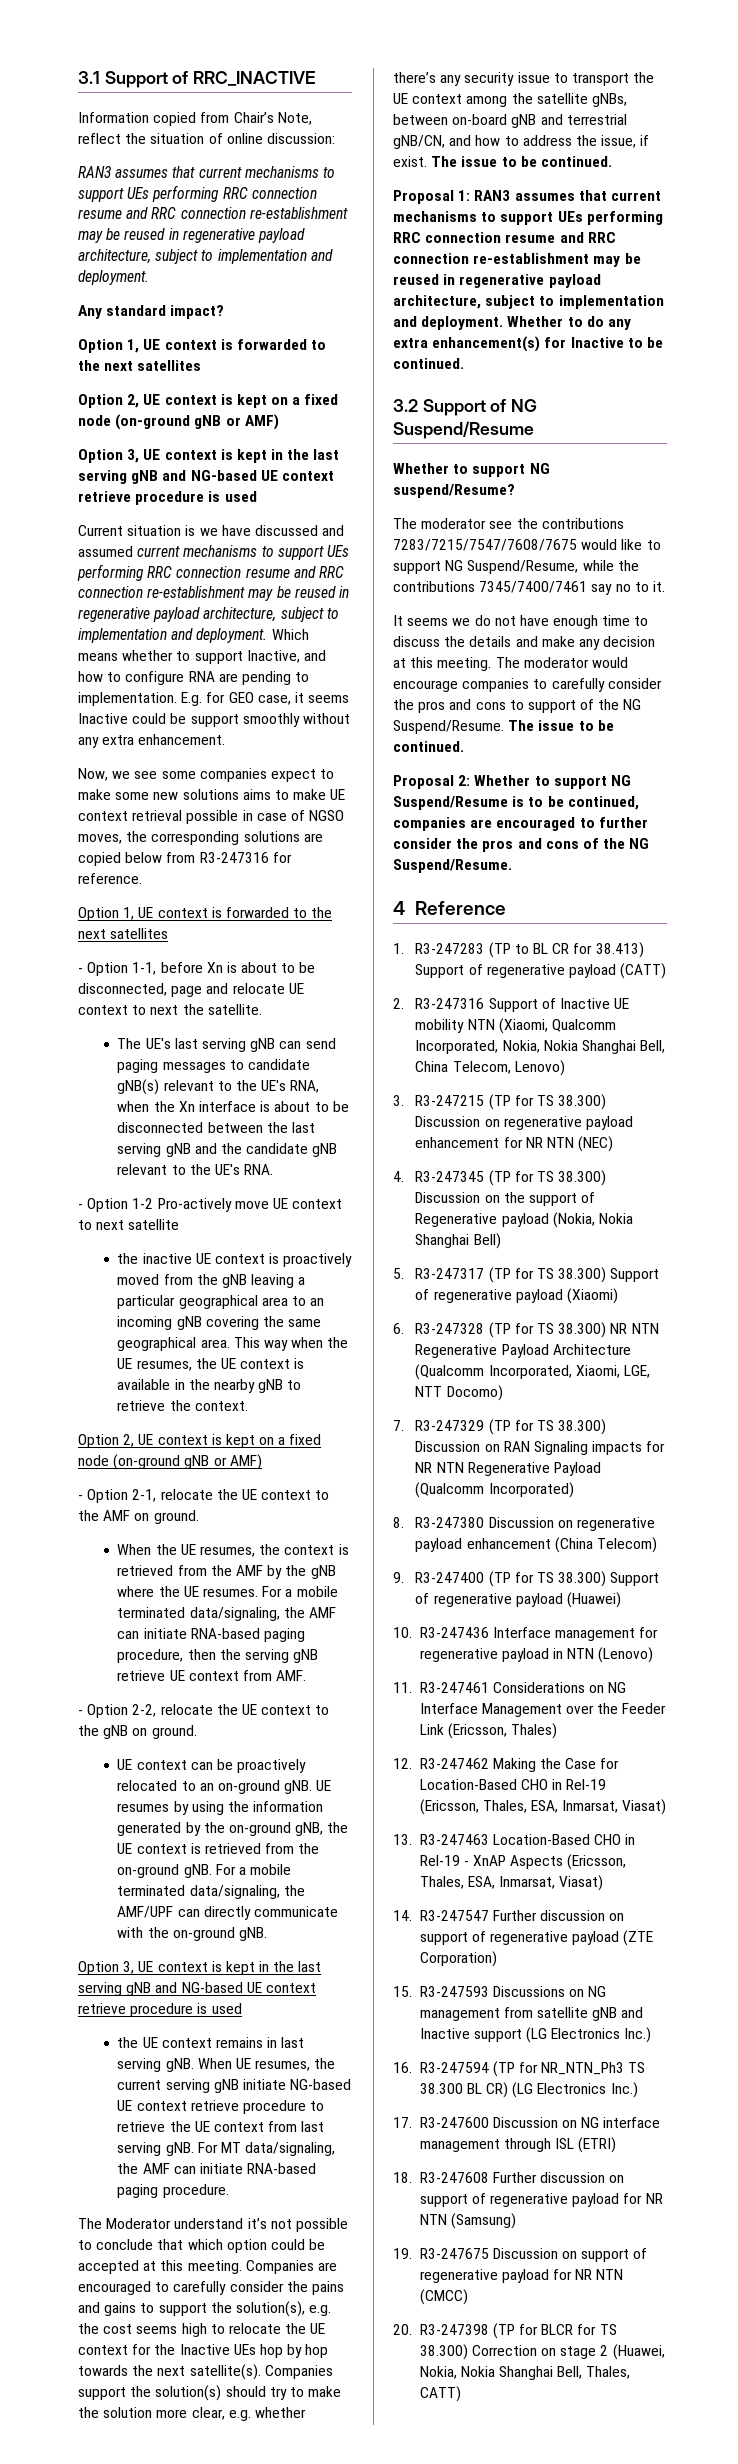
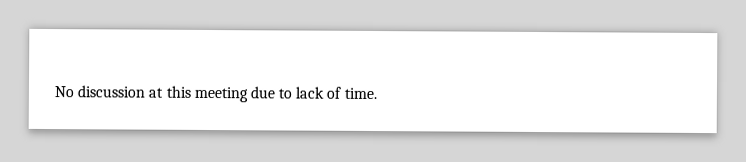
[78,71,316,88] [78,112,312,126] [78,133,335,144] [78,166,335,178] [78,185,317,202] [78,207,348,219] [78,228,305,243] [78,249,333,264] [78,270,149,285] [78,305,225,319] [78,339,327,353] [78,360,202,371] [78,394,339,408] [78,414,279,430] [78,449,340,463] [78,470,334,484] [78,491,257,505] [78,525,345,536] [78,545,349,560] [77,564,344,581] [78,586,349,601] [78,607,339,622] [78,628,309,643] [78,650,326,664] [78,671,310,685] [78,692,350,706] [78,713,350,727] [78,734,226,748] [78,768,335,782] [78,789,346,800] [78,810,345,824] [78,831,323,845] [78,852,292,866] [78,873,142,884] [78,907,333,921] [78,928,169,939] [78,962,316,976] [78,983,304,997] [78,1004,262,1015] [117,1038,336,1052] [117,1059,311,1073] [117,1079,320,1095] [117,1101,349,1112] [117,1122,316,1133] [117,1143,338,1157] [117,1164,274,1175] [78,1198,343,1212] [78,1219,180,1230] [117,1253,353,1267] [117,1274,306,1288] [117,1295,325,1309] [117,1316,322,1330] [117,1337,349,1351] [117,1358,305,1371] [117,1379,302,1393] [117,1400,248,1411] [78,1434,322,1448] [78,1454,262,1470] [78,1489,330,1503] [78,1510,199,1524] [117,1544,349,1557] [117,1565,336,1579] [117,1586,338,1597] [117,1607,337,1621] [117,1628,306,1642] [117,1649,319,1663] [117,1670,307,1681] [78,1704,330,1718] [78,1725,197,1739] [117,1759,307,1773] [117,1780,332,1794] [117,1801,324,1815] [117,1822,349,1836] [117,1843,320,1854] [117,1864,292,1878] [117,1885,305,1899] [117,1906,339,1920] [117,1927,268,1941] [78,1961,322,1975] [78,1982,316,1996] [78,2003,242,2017] [117,2037,305,2048] [117,2058,336,2072] [117,2079,352,2093] [117,2100,325,2114] [117,2121,325,2132] [117,2142,336,2156] [117,2163,317,2174] [117,2184,229,2198] [78,2218,348,2232] [78,2239,326,2253] [78,2260,337,2274] [78,2281,344,2295] [78,2301,332,2317] [78,2323,326,2337] [78,2344,329,2358] [78,2364,333,2380] [78,2385,342,2401] [78,2407,306,2421] [393,72,655,86] [393,93,627,107] [393,114,627,128] [393,135,650,149] [393,156,612,167] [393,190,661,204] [393,211,663,225] [393,232,616,243] [393,253,641,267] [393,274,601,288] [393,295,664,309] [393,316,631,330] [393,336,663,352] [393,358,464,369] [393,399,538,416] [393,421,534,439] [393,463,550,477] [393,484,515,498] [393,518,624,529] [393,539,661,551] [393,560,639,574] [393,581,665,595] [393,615,649,629] [393,636,656,650] [393,657,628,671] [393,678,662,692] [393,699,642,713] [393,720,614,734] [393,741,464,752] [393,775,631,789] [393,796,639,810] [393,817,648,831] [393,838,650,852] [393,859,512,873] [393,901,507,915] [393,942,644,958] [415,963,667,979] [393,998,630,1012] [415,1018,616,1034] [415,1040,666,1054] [415,1060,565,1076] [393,1094,607,1110] [415,1116,633,1130] [415,1136,614,1152] [393,1170,607,1186] [415,1192,596,1206] [415,1212,633,1228] [415,1233,501,1249] [393,1267,660,1283] [415,1288,618,1304] [393,1322,659,1338] [415,1344,631,1358] [415,1364,650,1380] [415,1385,503,1401] [393,1419,607,1435] [415,1441,666,1455] [415,1462,601,1476] [415,1482,574,1498] [393,1517,655,1531] [415,1537,657,1553] [393,1571,660,1587] [415,1592,621,1608] [393,1627,659,1641] [419,1647,654,1663] [393,1682,627,1693] [419,1703,667,1717] [419,1723,558,1739] [393,1758,620,1772] [419,1779,607,1790] [419,1799,667,1815] [393,1834,636,1845] [419,1854,627,1870] [419,1875,604,1891] [393,1910,625,1921] [419,1930,654,1946] [419,1951,497,1967] [393,1986,607,1997] [419,2007,644,2021] [419,2027,652,2043] [393,2061,646,2077] [419,2082,638,2098] [393,2117,661,2128] [419,2137,617,2153] [393,2172,625,2183] [419,2193,663,2207] [419,2213,516,2229] [393,2248,648,2262] [419,2269,624,2283] [419,2289,468,2305] [393,2323,617,2339] [419,2344,665,2360] [419,2366,631,2380] [419,2386,461,2402] 3.1 Support of RRC_INACTIVE // Information copied from Chair’s Note, reflect the situation of online discussion: // RAN3 assumes that current mechanisms to support UEs performing RRC connection resume and RRC connection re-establishment may be reused in regenerative payload architecture, subject to implementation and deployment. // Any standard impact? // Option 1, UE context is forwarded to the next satellites // Option 2, UE context is kept on a fixed node (on-ground gNB or AMF) // Option 3, UE context is kept in the last serving gNB and NG-based UE context retrieve procedure is used // Current situation is we have discussed and assumed current mechanisms to support UEs performing RRC connection resume and RRC connection re-establishment may be reused in regenerative payload architecture, subject to implementation and deployment. Which means whether to support Inactive, and how to configure RNA are pending to implementation. E.g. for GEO case, it seems Inactive could be support smoothly without any extra enhancement. // Now, we see some companies expect to make some new solutions aims to make UE context retrieval possible in case of NGSO moves, the corresponding solutions are copied below from R3-247316 for reference. // Option 1, UE context is forwarded to the next satellites // - Option 1-1, before Xn is about to be disconnected, page and relocate UE context to next the satellite. // The UE's last serving gNB can send paging messages to candidate gNB(s) relevant to the UE's RNA, when the Xn interface is about to be disconnected between the last serving gNB and the candidate gNB relevant to the UE's RNA. // - Option 1-2 Pro-actively move UE context to next satellite // the inactive UE context is proactively moved from the gNB leaving a particular geographical area to an incoming gNB covering the same geographical area. This way when the UE resumes, the UE context is available in the nearby gNB to retrieve the context. // Option 2, UE context is kept on a fixed node (on-ground gNB or AMF) // - Option 2-1, relocate the UE context to the AMF on ground. // When the UE resumes, the context is retrieved from the AMF by the gNB where the UE resumes. For a mobile terminated data/signaling, the AMF can initiate RNA-based paging procedure, then the serving gNB retrieve UE context from AMF. // - Option 2-2, relocate the UE context to the gNB on ground. // UE context can be proactively relocated to an on-ground gNB. UE resumes by using the information generated by the on-ground gNB, the UE context is retrieved from the on-ground gNB. For a mobile terminated data/signaling, the AMF/UPF can directly communicate with the on-ground gNB. // Option 3, UE context is kept in the last serving gNB and NG-based UE context retrieve procedure is used // the UE context remains in last serving gNB. When UE resumes, the current serving gNB initiate NG-based UE context retrieve procedure to retrieve the UE context from last serving gNB. For MT data/signaling, the AMF can initiate RNA-based paging procedure. // The Moderator understand it’s not possible to conclude that which option could be accepted at this meeting. Companies are encouraged to carefully consider the pains and gains to support the solution(s), e.g. the cost seems high to relocate the UE context for the Inactive UEs hop by hop towards the next satellite(s). Companies support the solution(s) should try to make the solution more clear, e.g. whether there’s any security issue to transport the UE context among the satellite gNBs, between on-board gNB and terrestrial gNB/CN, and how to address the issue, if exist. The issue to be continued. // Proposal 1: RAN3 assumes that current mechanisms to support UEs performing RRC connection resume and RRC connection re-establishment may be reused in regenerative payload architecture, subject to implementation and deployment. Whether to do any extra enhancement(s) for Inactive to be continued. // 3.2 Support of NG Suspend/Resume // Whether to support NG suspend/Resume? // The moderator see the contributions 7283/7215/7547/7608/7675 would like to support NG Suspend/Resume, while the contributions 7345/7400/7461 say no to it. // It seems we do not have enough time to discuss the details and make any decision at this meeting. The moderator would encourage companies to carefully consider the pros and cons to support of the NG Suspend/Resume. The issue to be continued. // Proposal 2: Whether to support NG Suspend/Resume is to be continued, companies are encouraged to further consider the pros and cons of the NG Suspend/Resume. // 4 Reference // 1. R3-247283 (TP to BL CR for 38.413) Support of regenerative payload (CATT) // 2. R3-247316 Support of Inactive UE mobility NTN (Xiaomi, Qualcomm Incorporated, Nokia, Nokia Shanghai Bell, China Telecom, Lenovo) // 3. R3-247215 (TP for TS 38.300) Discussion on regenerative payload enhancement for NR NTN (NEC) // 4. R3-247345 (TP for TS 38.300) Discussion on the support of Regenerative payload (Nokia, Nokia Shanghai Bell) // 5. R3-247317 (TP for TS 38.300) Support of regenerative payload (Xiaomi) // 6. R3-247328 (TP for TS 38.300) NR NTN Regenerative Payload Architecture (Qualcomm Incorporated, Xiaomi, LGE, NTT Docomo) // 7. R3-247329 (TP for TS 38.300) Discussion on RAN Signaling impacts for NR NTN Regenerative Payload (Qualcomm Incorporated) // 8. R3-247380 Discussion on regenerative payload enhancement (China Telecom) // 9. R3-247400 (TP for TS 38.300) Support of regenerative payload (Huawei) // 10. R3-247436 Interface management for regenerative payload in NTN (Lenovo) // 11. R3-247461 Considerations on NG Interface Management over the Feeder Link (Ericsson, Thales) // 12. R3-247462 Making the Case for Location-Based CHO in Rel-19 (Ericsson, Thales, ESA, Inmarsat, Viasat) // 13. R3-247463 Location-Based CHO in Rel-19 - XnAP Aspects (Ericsson, Thales, ESA, Inmarsat, Viasat) // 14. R3-247547 Further discussion on support of regenerative payload (ZTE Corporation) // 15. R3-247593 Discussions on NG management from satellite gNB and Inactive support (LG Electronics Inc.) // 16. R3-247594 (TP for NR_NTN_Ph3 TS 38.300 BL CR) (LG Electronics Inc.) // 17. R3-247600 Discussion on NG interface management through ISL (ETRI) // 18. R3-247608 Further discussion on support of regenerative payload for NR NTN (Samsung) // 19. R3-247675 Discussion on support of regenerative payload for NR NTN (CMCC) // 20. R3-247398 (TP for BLCR for TS 38.300) Correction on stage 2 (Huawei, Nokia, Nokia Shanghai Bell, Thales, CATT) -> [54,85,377,103] No discussion at this meeting due to lack of time.

